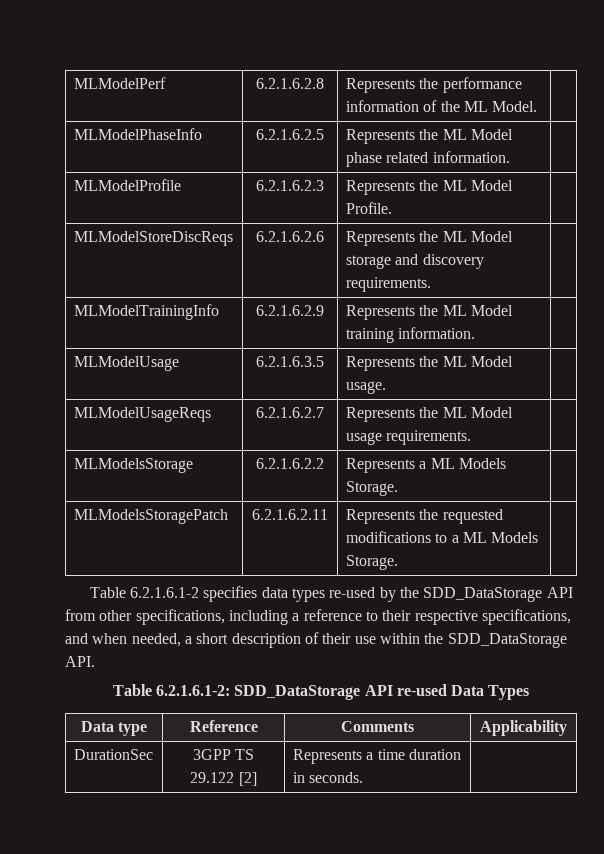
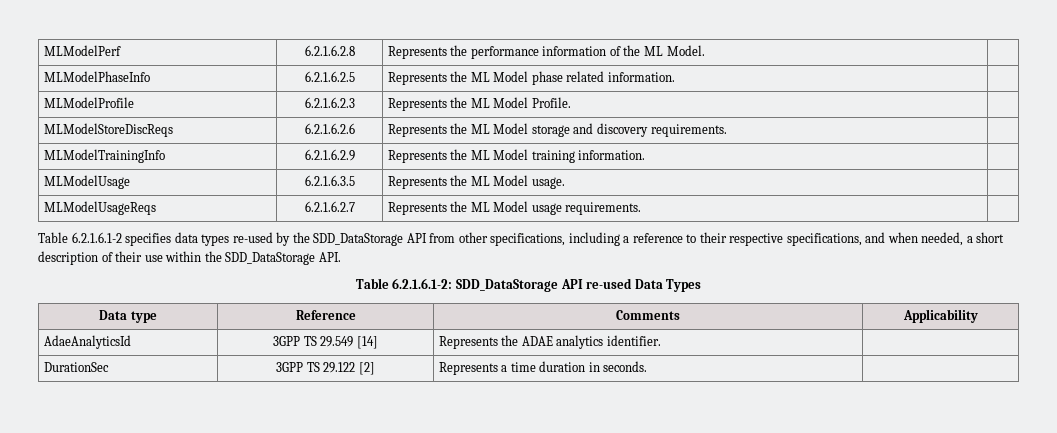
[73,458,193,473] [256,458,324,469] [345,458,506,473] [345,481,398,496] [73,509,228,524] [252,509,328,520] [345,509,503,524] [345,531,539,543] [345,555,398,570] // MLModelsStorage | 6.2.1.6.2.2 | Represents a ML Models Storage. | // MLModelsStoragePatch | 6.2.1.6.2.11 | Represents the requested modifications to a ML Models Storage. | -> (642, 208) none
(567, 728) none -> [43,335,131,349] [273,336,378,349] [438,335,661,349] // AdaeAnalyticsId | 3GPP TS 29.549 [14] | Represents the ADAE analytics identifier. |

